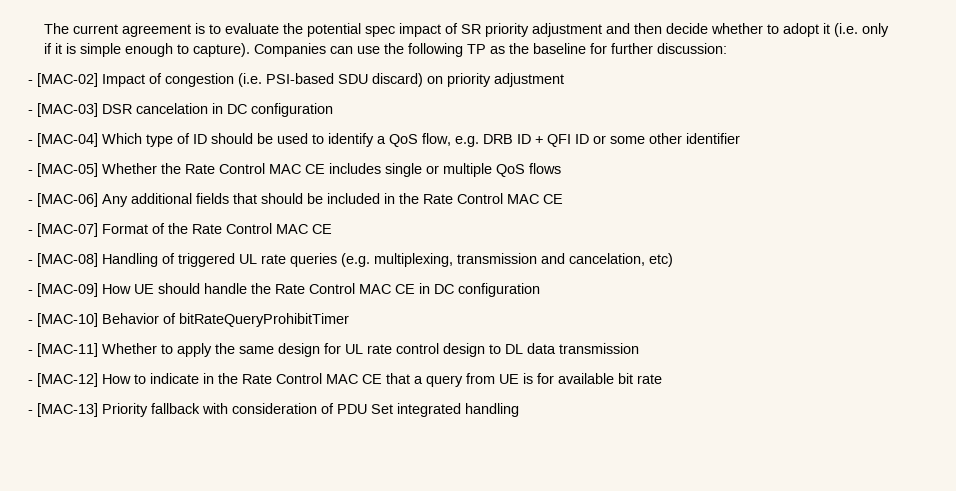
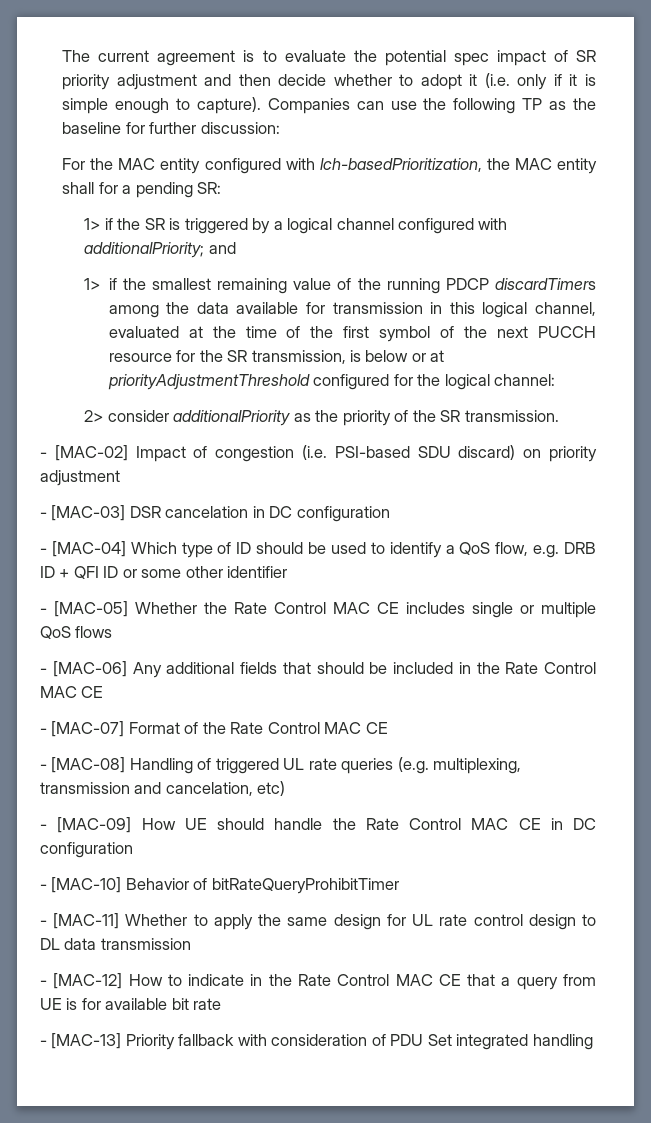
(728, 48) none -> [62,158,598,174] [62,182,222,198] [84,218,508,234] [84,242,236,258] [84,278,596,294] [108,302,597,318] [108,326,597,342] [108,350,445,364] [107,374,555,390] [84,410,559,426] // For the MAC entity configured with lch-basedPrioritization, the MAC entity shall for a pending SR: // 1> if the SR is triggered by a logical channel configured with additionalPriority; and // 1> if the smallest remaining value of the running PDCP discardTimers among the data available for transmission in this logical channel, evaluated at the time of the first symbol of the next PUCCH resource for the SR transmission, is below or at priorityAdjustmentThreshold configured for the logical channel: // 2> consider additionalPriority as the priority of the SR transmission.

